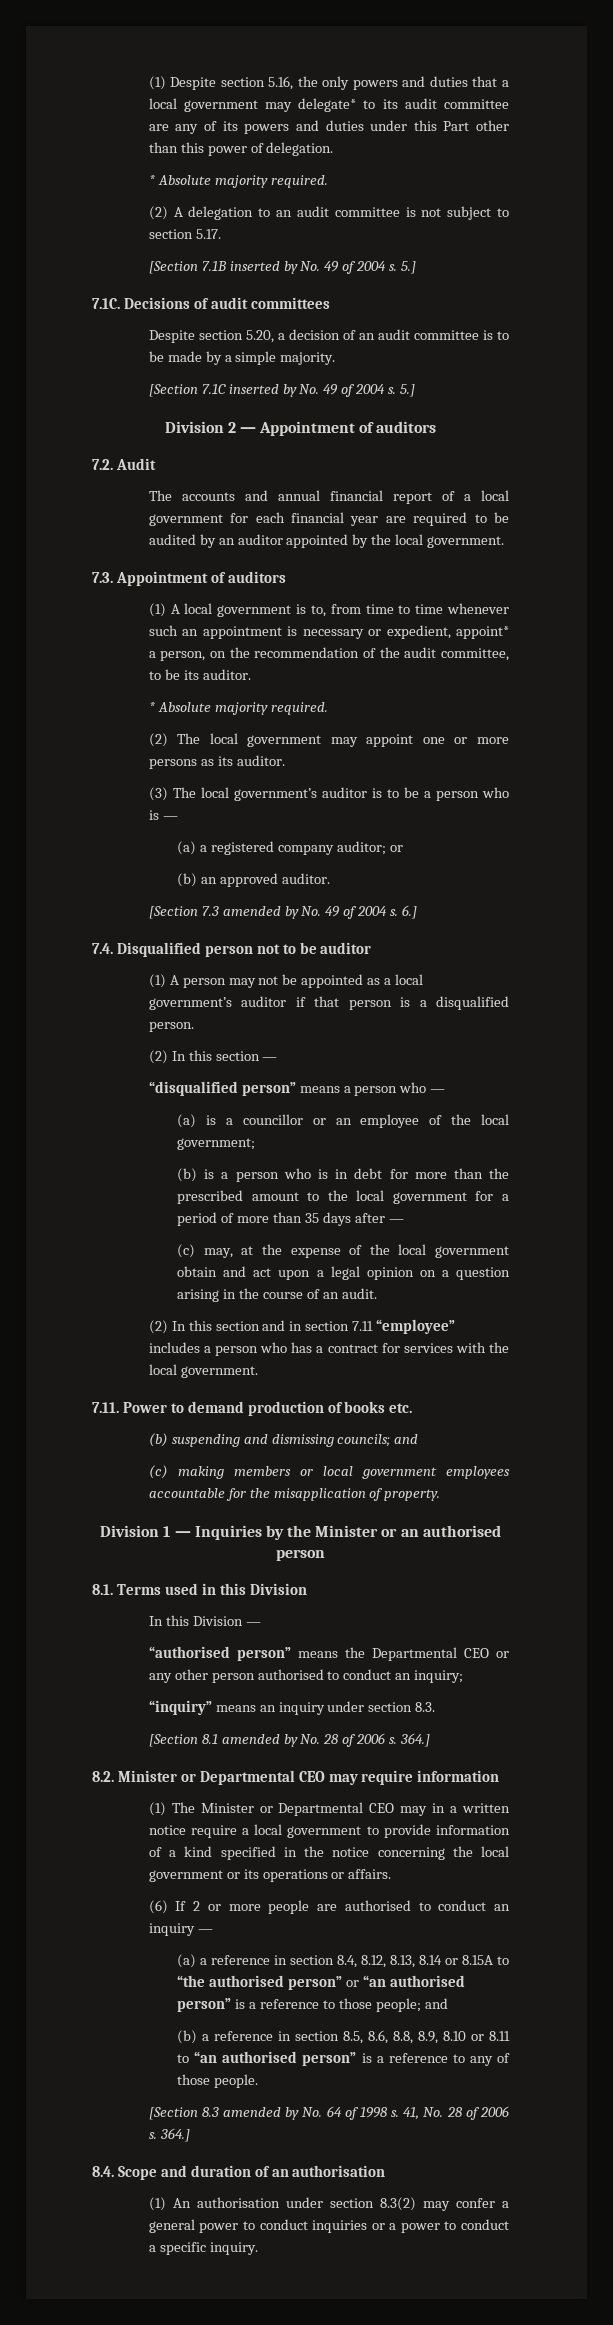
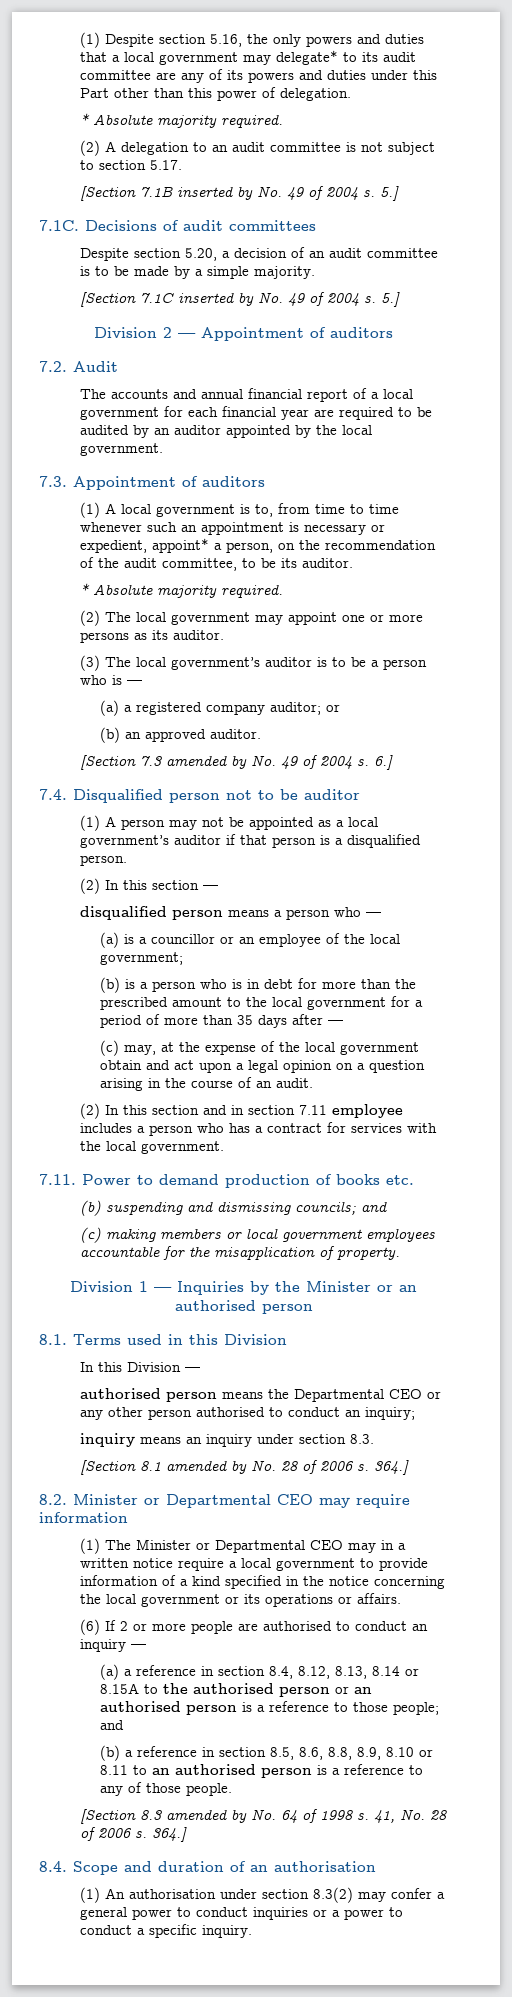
[148,1081,296,1096] “disqualified person” -> [79,906,223,920] disqualified person
[376,1319,456,1334] “employee” -> [331,1104,403,1118] employee
[148,1646,291,1661] “authorised person” -> [79,1388,217,1402] authorised person
[148,1700,212,1715] “inquiry” -> [79,1433,135,1447] inquiry
[177,1975,465,1990] [177,1998,232,2012] “the authorised person” or “an authorised person” -> [163,1683,373,1697] [100,1701,238,1715] the authorised person or an authorised person
[194,2051,357,2066] “an authorised person” -> [152,1764,313,1778] an authorised person

